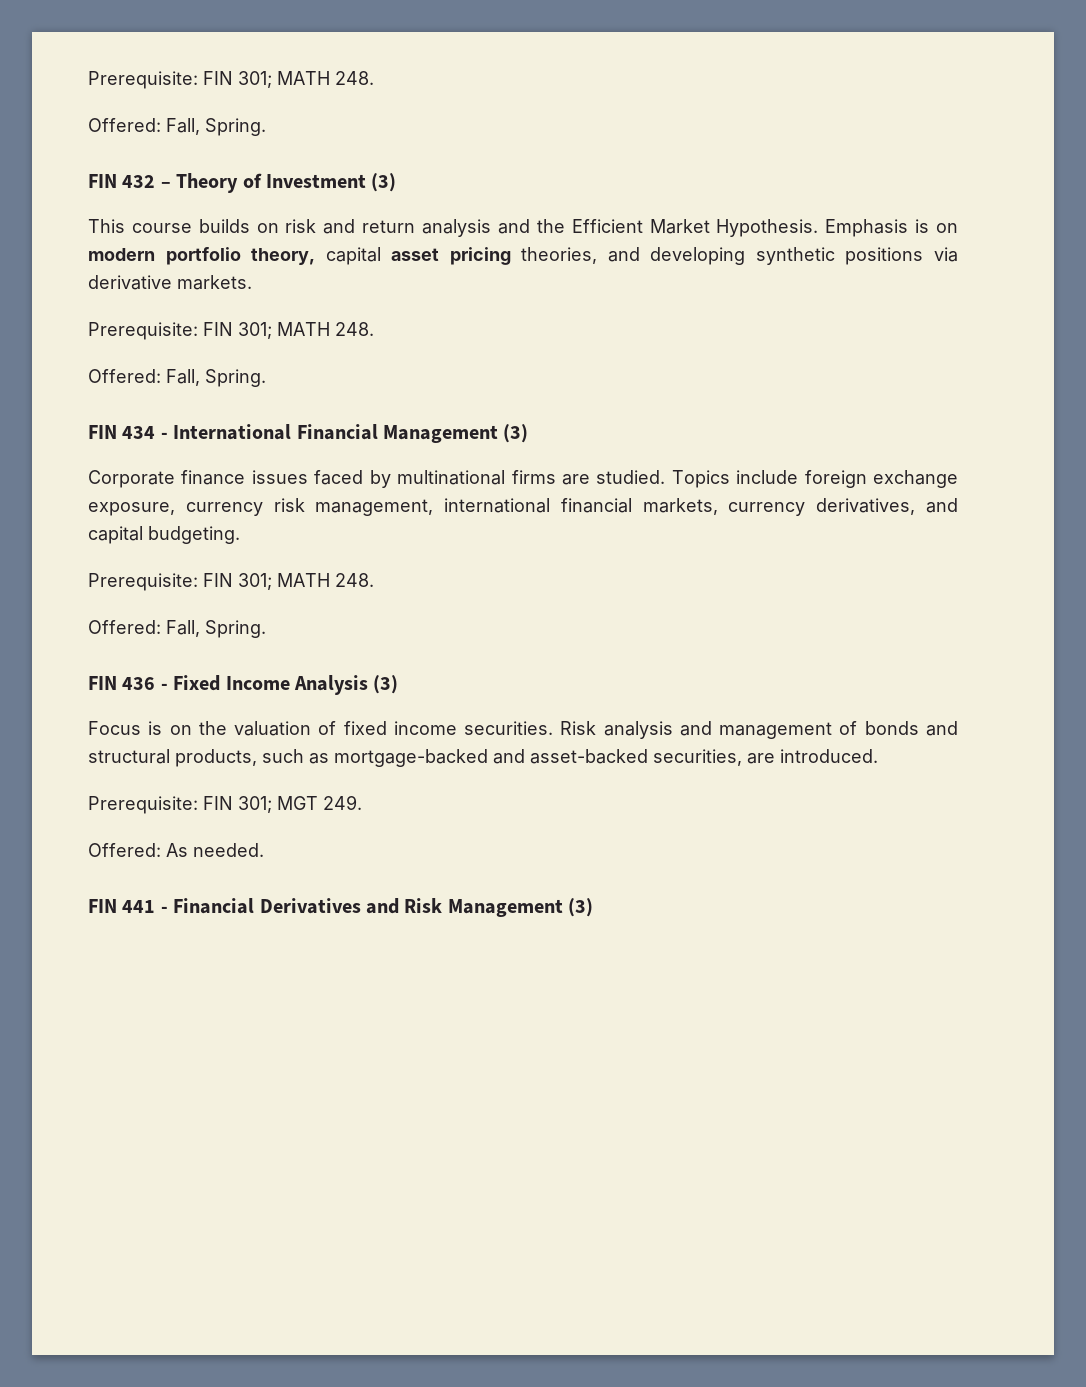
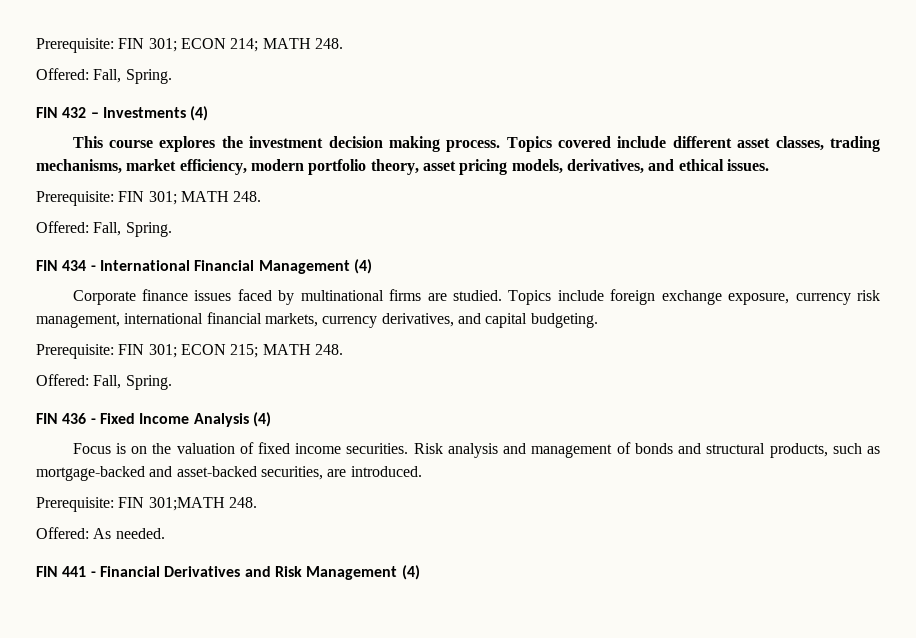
[88,71,272,89] Prerequisite: FIN 301; -> [36,38,259,53] Prerequisite: FIN 301; ECON 214;
[176,173,397,193] [88,219,959,237] Theory of Investment (3) // This course builds on risk and return analysis and the Efficient Market Hypothesis. Emphasis is on -> [102,106,209,121] [72,136,880,152] [36,159,247,175] Investments (4) // This course explores the investment decision making process. Topics covered include different asset classes, trading mechanisms, market efficiency,
[325,247,381,265] capital -> (419, 167) none
[521,247,958,265] [88,275,252,290] theories, and developing synthetic positions via derivative markets. -> [511,159,769,174] models, derivatives, and ethical issues.
[503,424,529,443] (3) -> [353,259,372,274] (4)
(272, 581) none -> [180,344,259,358] ECON 215;
[373,675,399,694] (3) -> [252,412,271,427] (4)
[238,795,362,813] 301; MGT 249. -> [148,497,257,511] 301;MATH 248.
[568,898,594,917] (3) -> [401,565,420,580] (4)

